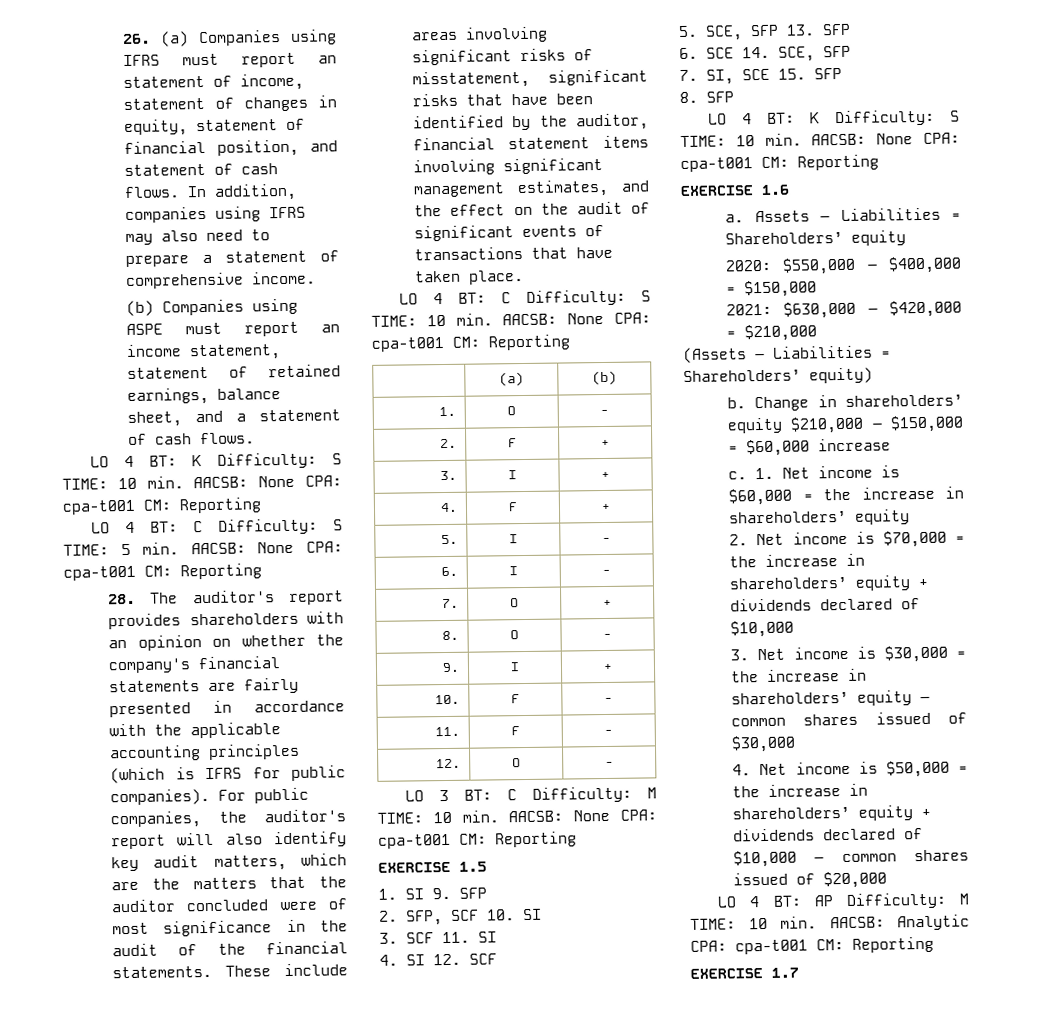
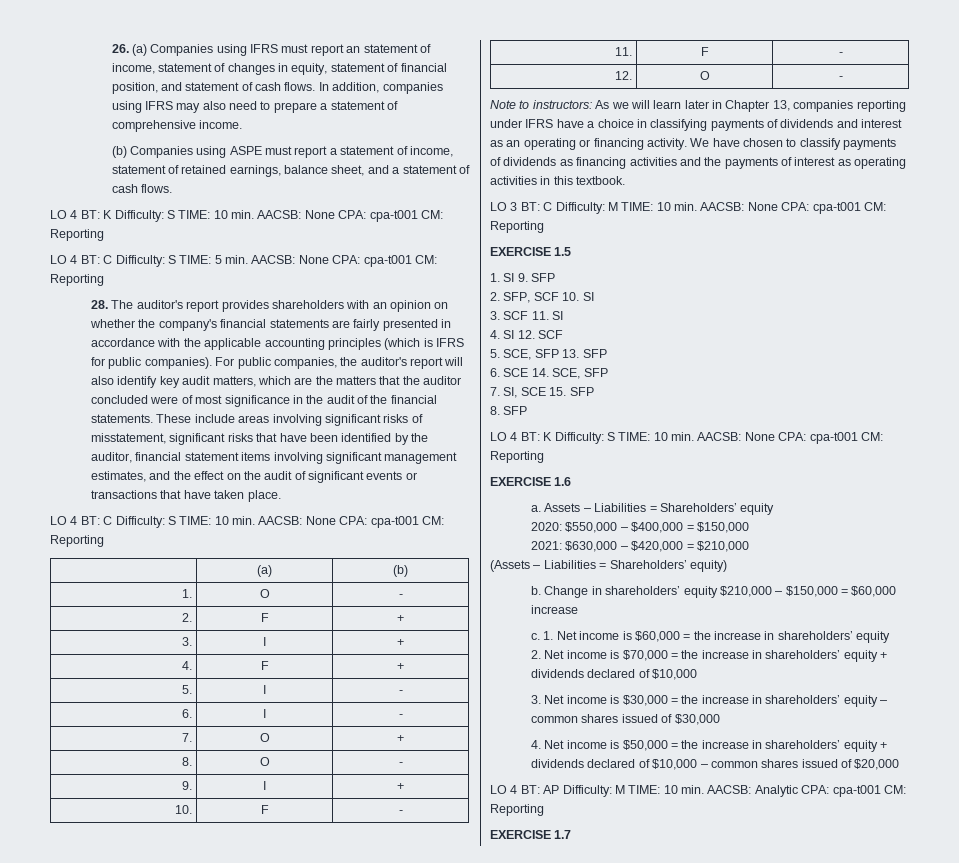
[321,324,340,333] [126,344,282,361] an income statement, -> [329,146,453,157] a statement of income,
[585,224,605,237] of -> [405,472,417,480] or
(614, 763) none -> [490,100,906,112] [490,119,903,131] [490,138,897,150] [490,157,907,169] [490,176,626,185] // Note to instructors: As we will learn later in Chapter 13, companies reporting under IFRS have a choice in classifying payments of dividends and interest as an operating or financing activity. We have chosen to classify payments of dividends as financing activities and the payments of interest as operating activities in this textbook.

